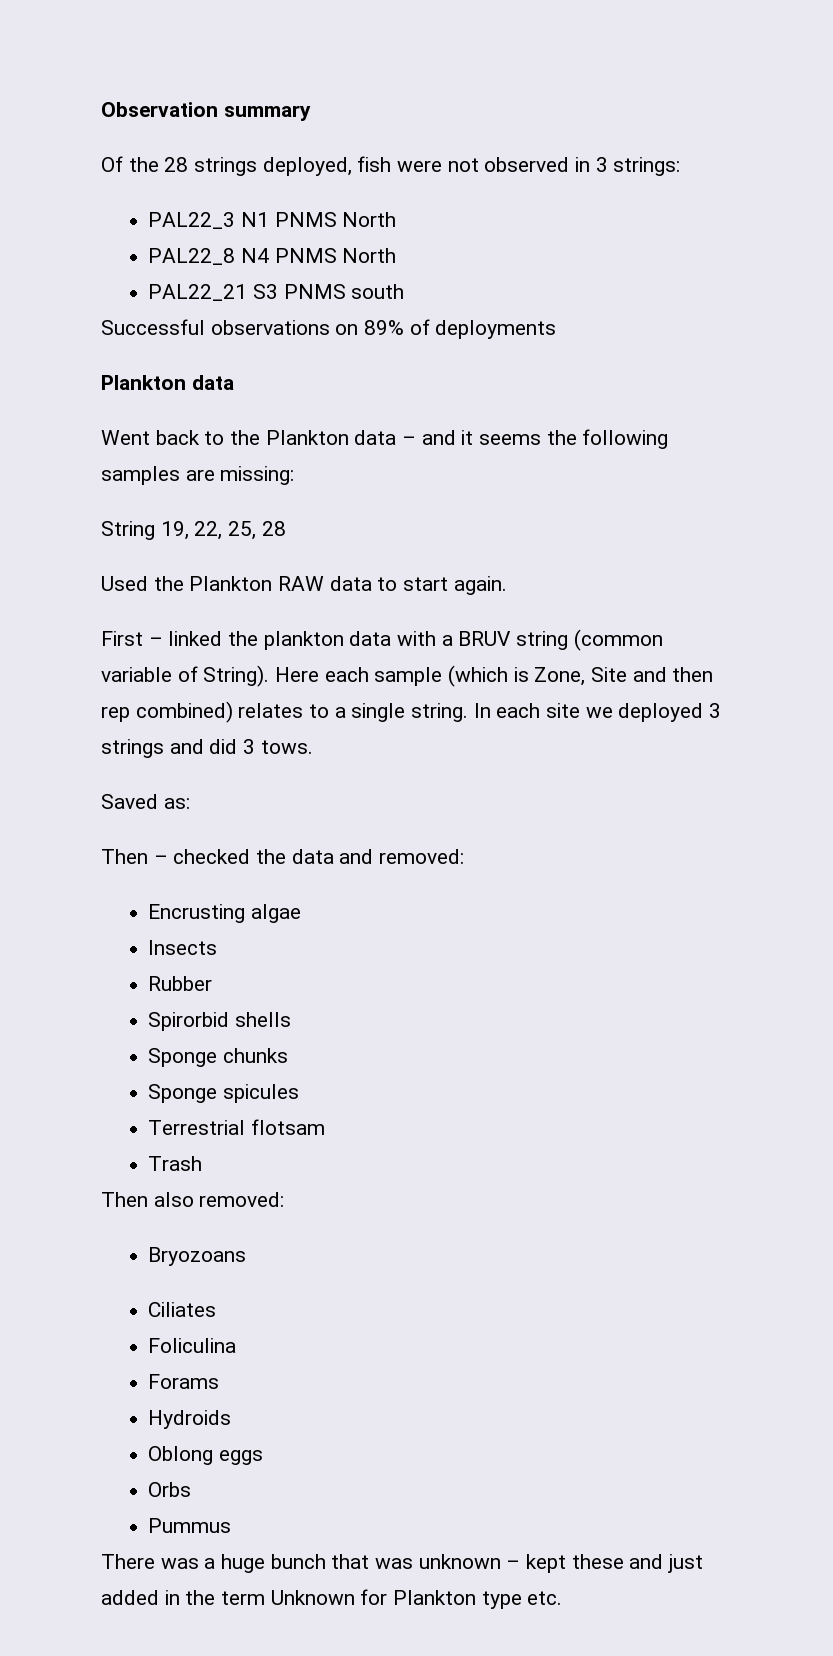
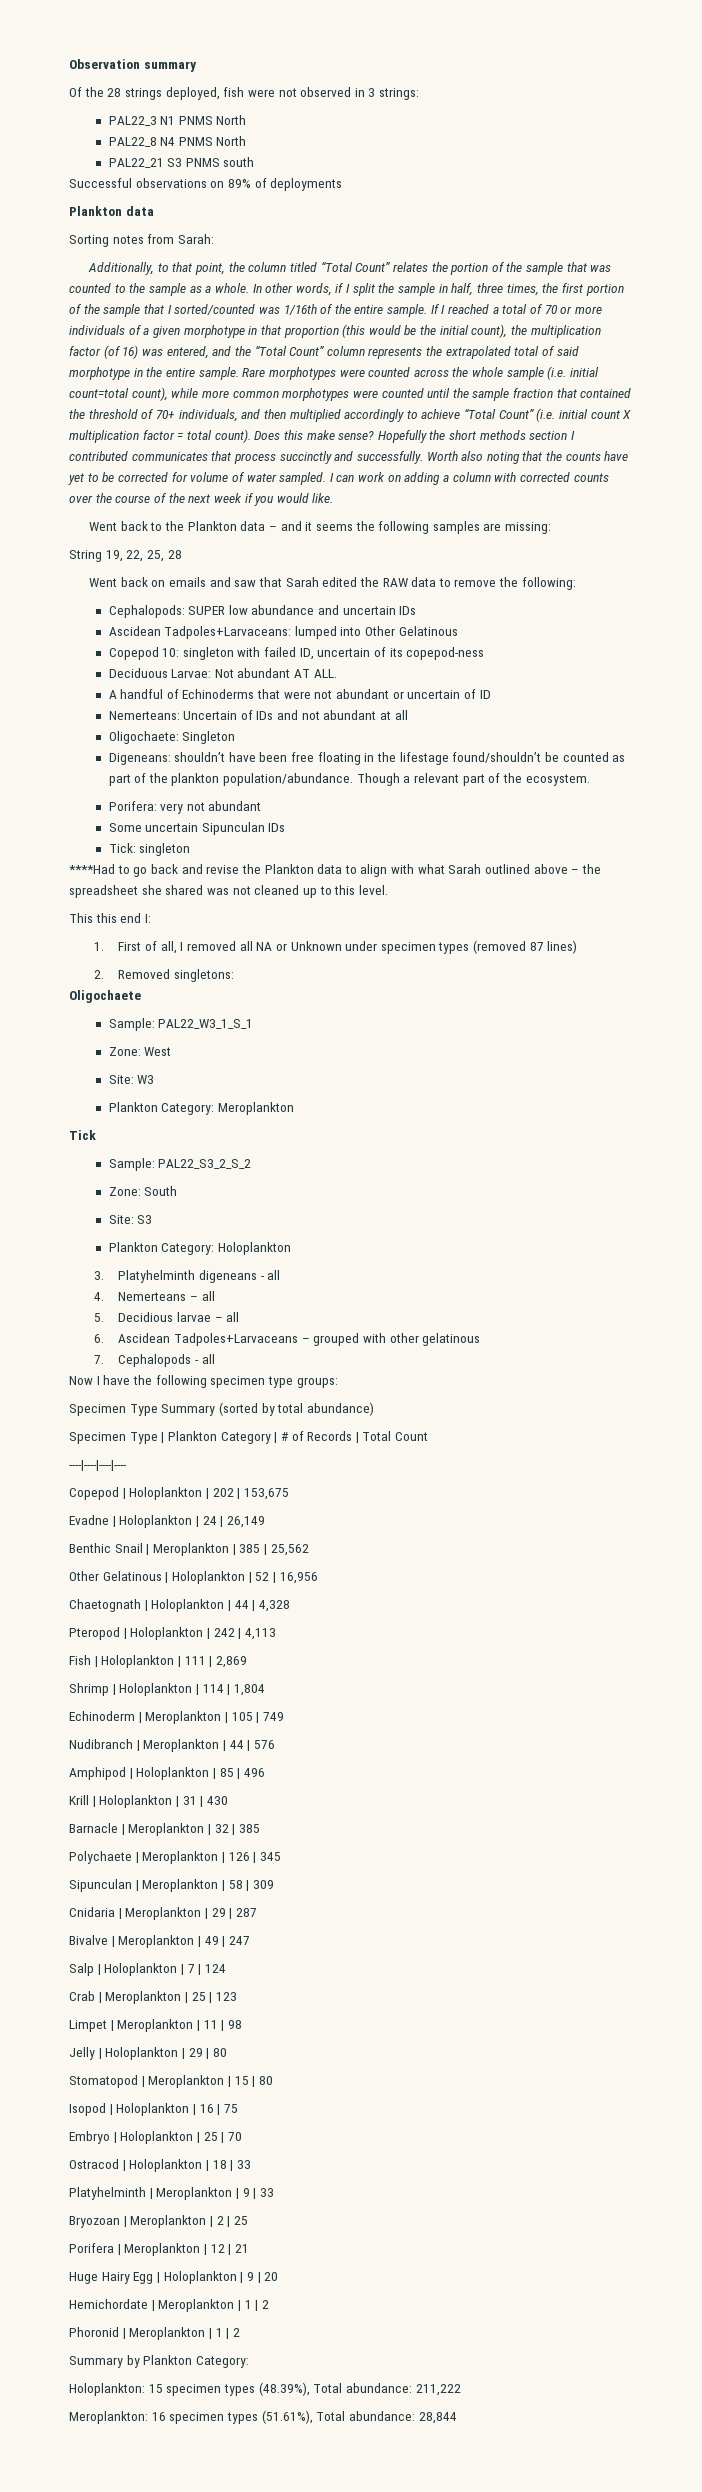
(234, 382) none -> [69,234,214,247] [88,261,612,275] [69,283,624,296] [69,304,602,317] [69,324,601,338] [69,345,579,359] [69,366,600,380] [69,387,632,401] [69,408,632,422] [69,429,576,443] [69,451,629,464] [68,472,609,485] [69,493,334,506] // Sorting notes from Sarah: // Additionally, to that point, the column titled “Total Count” relates the portion of the sample that was counted to the sample as a whole. In other words, if I split the sample in half, three times, the first portion of the sample that I sorted/counted was 1/16th of the entire sample. If I reached a total of 70 or more individuals of a given morphotype in that proportion (this would be the initial count), the multiplication factor (of 16) was entered, and the “Total Count” column represents the extrapolated total of said morphotype in the entire sample. Rare morphotypes were counted across the whole sample (i.e. initial count=total count), while more common morphotypes were counted until the sample fraction that contained the threshold of 70+ individuals, and then multiplied accordingly to achieve “Total Count” (i.e. initial count X multiplication factor = total count). Does this make sense? Hopefully the short methods section I contributed communicates that process succinctly and successfully. Worth also noting that the counts have yet to be corrected for volume of water sampled. I can work on adding a column with corrected counts over the course of the next week if you would like.
[101,576,507,595] [101,629,663,651] [101,665,714,687] [101,701,722,723] [101,739,313,758] [101,794,190,809] [101,849,465,864] [148,904,302,923] [148,940,218,955] [148,976,213,991] [148,1012,292,1031] [148,1048,289,1067] [148,1084,300,1103] [148,1119,326,1135] [148,1156,203,1171] [101,1192,285,1207] [148,1247,247,1266] [148,1302,217,1317] [148,1338,237,1353] [148,1374,220,1389] [148,1410,232,1429] [148,1446,264,1465] [148,1482,192,1497] [148,1518,232,1533] [101,1554,704,1573] [101,1589,563,1609] Used the Plankton RAW data to start again. // First – linked the plankton data with a BRUV string (common variable of String). Here each sample (which is Zone, Site and then rep combined) relates to a single string. In each site we deployed 3 strings and did 3 tows. // Saved as: // Then – checked the data and removed: // Encrusting algae // Insects // Rubber // Spirorbid shells // Sponge chunks // Sponge spicules // Terrestrial flotsam // Trash // Then also removed: // Bryozoans // Ciliates // Foliculina // Forams // Hydroids // Oblong eggs // Orbs // Pummus // There was a huge bunch that was unknown – kept these and just added in the term Unknown for Plankton type etc. -> [89,577,576,590] [108,605,417,618] [108,626,458,639] [108,647,485,660] [108,668,337,678] [108,689,491,699] [108,710,408,720] [108,731,236,744] [108,752,626,765] [108,773,590,786] [108,801,262,814] [108,822,286,835] [108,843,191,856] [69,864,601,877] [69,885,388,898] [69,913,151,923] [93,940,578,954] [93,969,235,982] [69,990,141,1003] [108,1018,254,1031] [108,1047,172,1056] [108,1075,155,1084] [108,1102,294,1115] [69,1130,96,1140] [108,1158,252,1171] [108,1186,178,1196] [108,1215,153,1224] [108,1242,291,1255] [93,1270,281,1283] [93,1291,215,1301] [93,1312,240,1322] [93,1333,481,1346] [93,1354,215,1367] [69,1375,338,1388] [69,1402,374,1416] [69,1431,429,1444] [69,1460,127,1471] [69,1487,289,1500] [69,1515,265,1528] [69,1543,309,1556] [69,1571,318,1584] [69,1599,290,1612] [69,1627,276,1640] [69,1655,247,1668] [69,1683,265,1696] [69,1711,284,1724] [69,1739,275,1752] [69,1767,265,1780] [69,1795,228,1808] [69,1823,260,1836] [69,1851,281,1864] [69,1879,274,1892] [69,1907,257,1920] [69,1935,250,1948] [69,1963,226,1976] [69,1991,237,2004] [69,2019,242,2032] [69,2047,227,2060] [69,2075,273,2088] [69,2103,238,2116] [69,2131,242,2144] [69,2159,251,2172] [69,2187,274,2200] [69,2215,248,2228] [69,2243,249,2256] [69,2271,279,2284] [69,2299,269,2312] [69,2327,240,2340] [69,2355,249,2368] [69,2382,461,2396] [69,2410,457,2424] Went back on emails and saw that Sarah edited the RAW data to remove the following: // Cephalopods: SUPER low abundance and uncertain IDs // Ascidean Tadpoles+Larvaceans: lumped into Other Gelatinous // Copepod 10: singleton with failed ID, uncertain of its copepod-ness // Deciduous Larvae: Not abundant AT ALL. // A handful of Echinoderms that were not abundant or uncertain of ID // Nemerteans: Uncertain of IDs and not abundant at all // Oligochaete: Singleton // Digeneans: shouldn’t have been free floating in the lifestage found/shouldn’t be counted as part of the plankton population/abundance. Though a relevant part of the ecosystem. // Porifera: very not abundant // Some uncertain Sipunculan IDs // Tick: singleton // ****Had to go back and revise the Plankton data to align with what Sarah outlined above – the spreadsheet she shared was not cleaned up to this level. // This this end I: // 1. First of all, I removed all NA or Unknown under specimen types (removed 87 lines) // 2. Removed singletons: // Oligochaete // Sample: PAL22_W3_1_S_1 // Zone: West // Site: W3 // Plankton Category: Meroplankton // Tick // Sample: PAL22_S3_2_S_2 // Zone: South // Site: S3 // Plankton Category: Holoplankton // 3. Platyhelminth digeneans - all // 4. Nemerteans – all // 5. Decidious larvae – all // 6. Ascidean Tadpoles+Larvaceans – grouped with other gelatinous // 7. Cephalopods - all // Now I have the following specimen type groups: // Specimen Type Summary (sorted by total abundance) // Specimen Type | Plankton Category | # of Records | Total Count // ----|----|----|---- // Copepod | Holoplankton | 202 | 153,675 // Evadne | Holoplankton | 24 | 26,149 // Benthic Snail | Meroplankton | 385 | 25,562 // Other Gelatinous | Holoplankton | 52 | 16,956 // Chaetognath | Holoplankton | 44 | 4,328 // Pteropod | Holoplankton | 242 | 4,113 // Fish | Holoplankton | 111 | 2,869 // Shrimp | Holoplankton | 114 | 1,804 // Echinoderm | Meroplankton | 105 | 749 // Nudibranch | Meroplankton | 44 | 576 // Amphipod | Holoplankton | 85 | 496 // Krill | Holoplankton | 31 | 430 // Barnacle | Meroplankton | 32 | 385 // Polychaete | Meroplankton | 126 | 345 // Sipunculan | Meroplankton | 58 | 309 // Cnidaria | Meroplankton | 29 | 287 // Bivalve | Meroplankton | 49 | 247 // Salp | Holoplankton | 7 | 124 // Crab | Meroplankton | 25 | 123 // Limpet | Meroplankton | 11 | 98 // Jelly | Holoplankton | 29 | 80 // Stomatopod | Meroplankton | 15 | 80 // Isopod | Holoplankton | 16 | 75 // Embryo | Holoplankton | 25 | 70 // Ostracod | Holoplankton | 18 | 33 // Platyhelminth | Meroplankton | 9 | 33 // Bryozoan | Meroplankton | 2 | 25 // Porifera | Meroplankton | 12 | 21 // Huge Hairy Egg | Holoplankton | 9 | 20 // Hemichordate | Meroplankton | 1 | 2 // Phoronid | Meroplankton | 1 | 2 // Summary by Plankton Category: // Holoplankton: 15 specimen types (48.39%), Total abundance: 211,222 // Meroplankton: 16 specimen types (51.61%), Total abundance: 28,844

